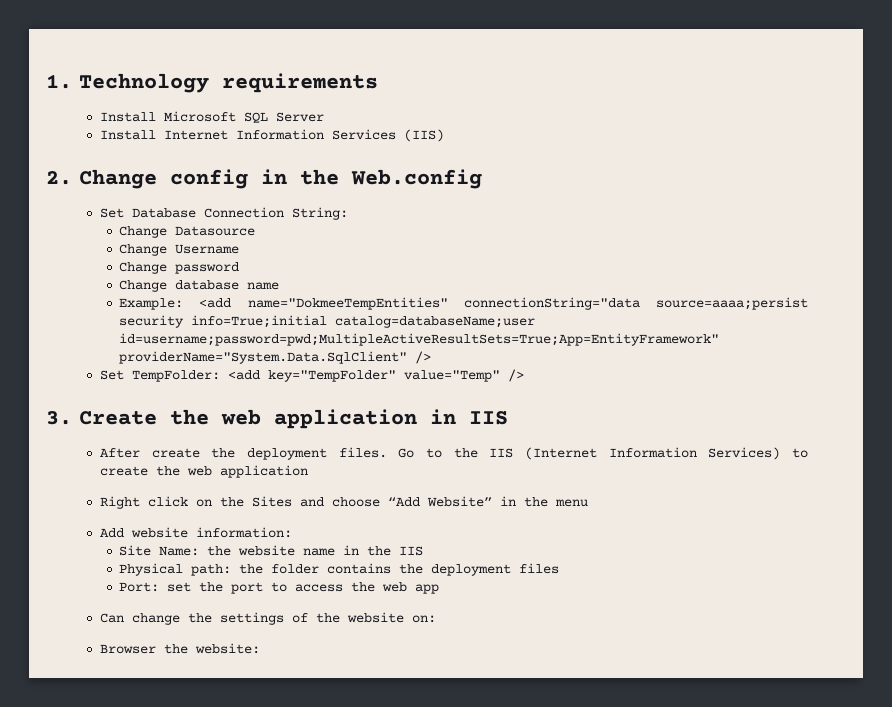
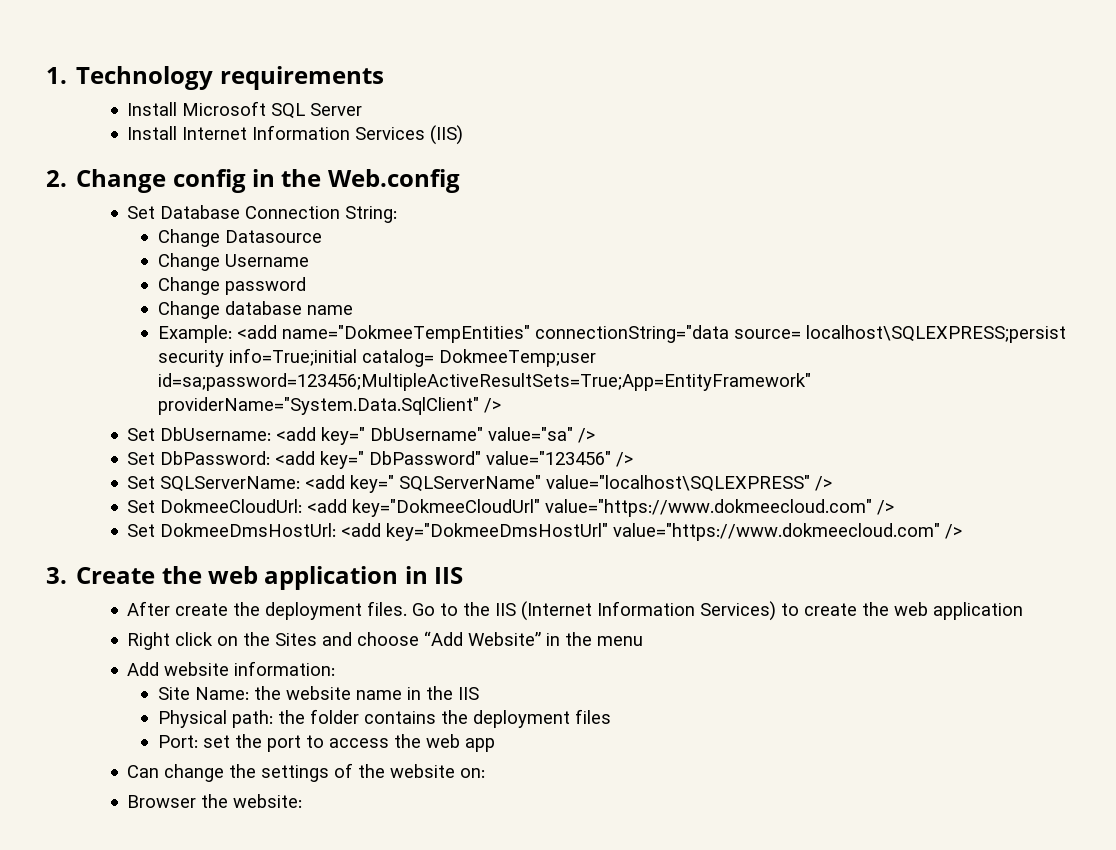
[656,297,808,310] [119,315,536,328] [119,333,720,346] [119,351,432,364] [99,370,500,382] source=aaaa;persist security info=True;initial catalog=databaseName;user id=username;password=pwd;MultipleActiveResultSets=True;App=EntityFramework" providerName="System.Data.SqlClient" /> // Set TempFolder: <add key="TempFolder" value="Temp" -> [733,325,1066,343] [157,348,596,367] [157,373,811,391] [157,397,501,415] [127,427,596,445] [127,451,634,469] [127,475,833,493] [127,499,895,517] [127,523,941,541] source= localhost\SQLEXPRESS;persist security info=True;initial catalog= DokmeeTemp;user id=sa;password=123456;MultipleActiveResultSets=True;App=EntityFramework" providerName="System.Data.SqlClient" /> // Set DbUsername: <add key=" DbUsername" value="sa" /> // Set DbPassword: <add key=" DbPassword" value="123456" /> // Set SQLServerName: <add key=" SQLServerName" value="localhost\SQLEXPRESS" /> // Set DokmeeCloudUrl: <add key="DokmeeCloudUrl" value="https://www.dokmeecloud.com" /> // Set DokmeeDmsHostUrl: <add key="DokmeeDmsHostUrl" value="https://www.dokmeecloud.com"

